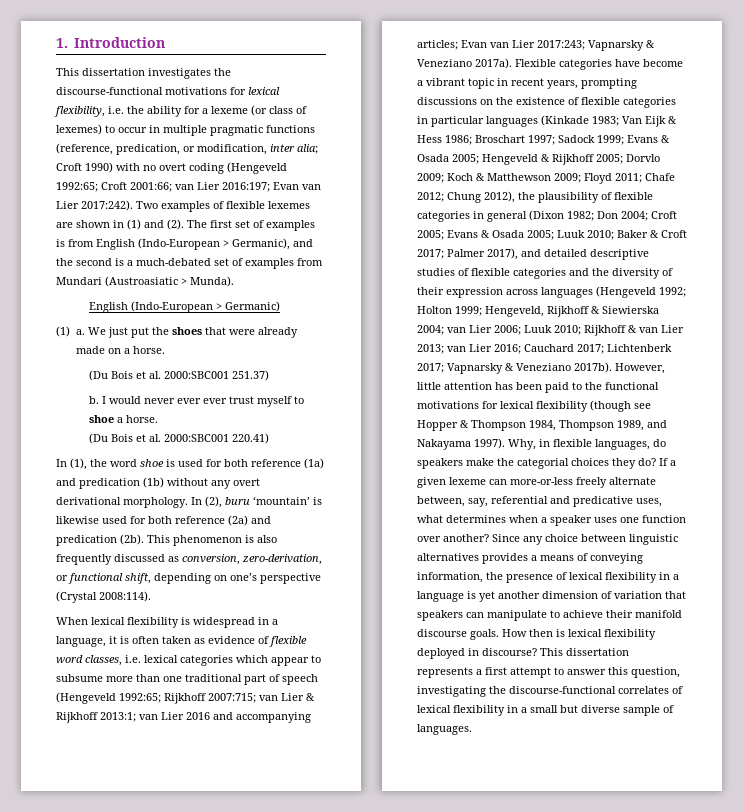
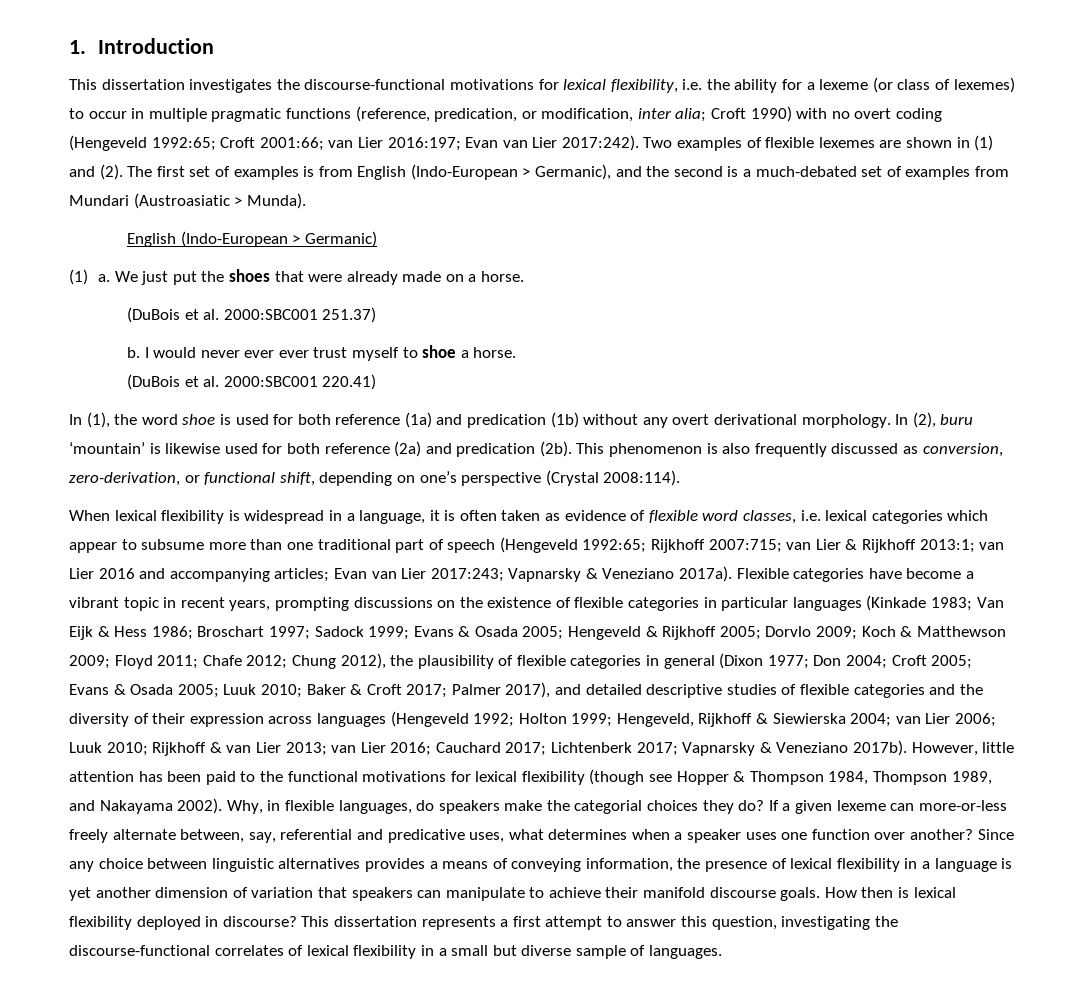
[88,370,133,381] (Du Bois -> [126,307,180,323] (DuBois
[88,433,133,444] (Du Bois -> [126,374,180,390] (DuBois
[567,211,594,221] 1982; -> [767,655,809,669] 1977;
[474,438,505,449] 1997). -> [177,798,223,814] 2002).

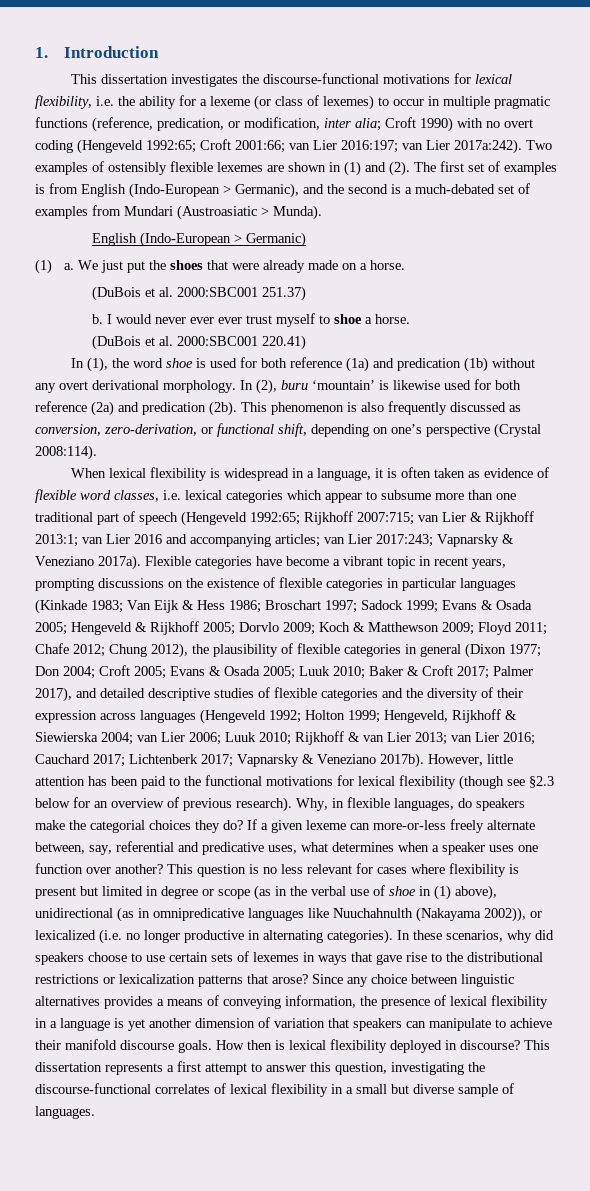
[465,135,639,151] Evan van Lier 2017:242). -> [402,139,522,154] van Lier 2017a:242).
(762, 142) none -> [108,162,167,175] ostensibly
[333,568,367,579] Evan -> (320, 540) none
[676,771,992,785] [69,798,223,814] Hopper & Thompson 1984, Thompson 1989, and Nakayama 2002). -> [529,776,554,788] [35,797,292,812] §2.3 below for an overview of previous research).
(974, 834) none -> [167,863,519,877] [35,885,497,900] [35,907,542,922] [35,929,554,944] [35,951,543,965] [35,974,308,987] This question is no less relevant for cases where flexibility is present but limited in degree or scope (as in the verbal use of shoe in (1) above), unidirectional (as in omnipredicative languages like Nuuchahnulth (Nakayama 2002)), or lexicalized (i.e. no longer productive in alternating categories). In these scenarios, why did speakers choose to use certain sets of lexemes in ways that gave rise to the distributional restrictions or lexicalization patterns that arose?

